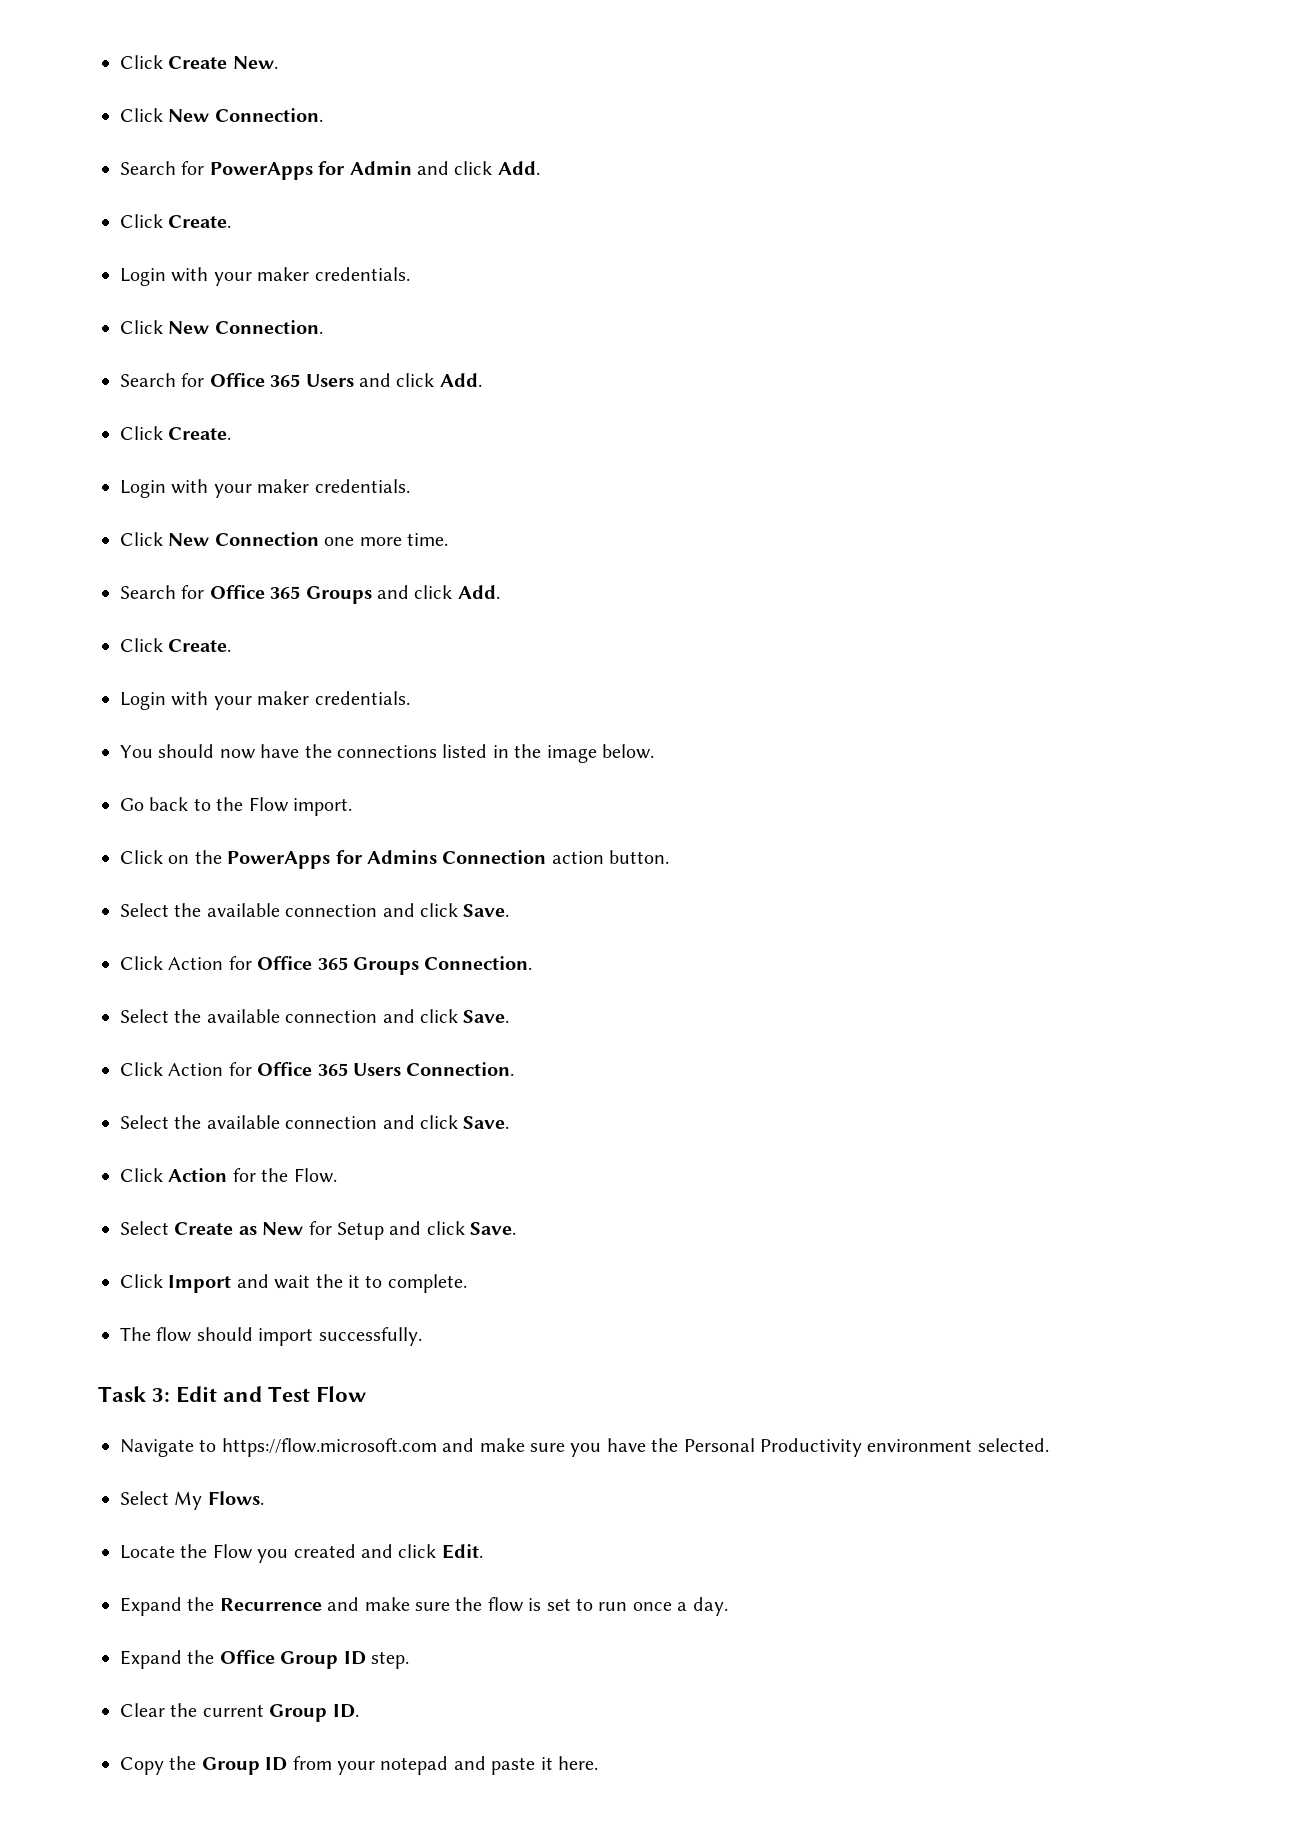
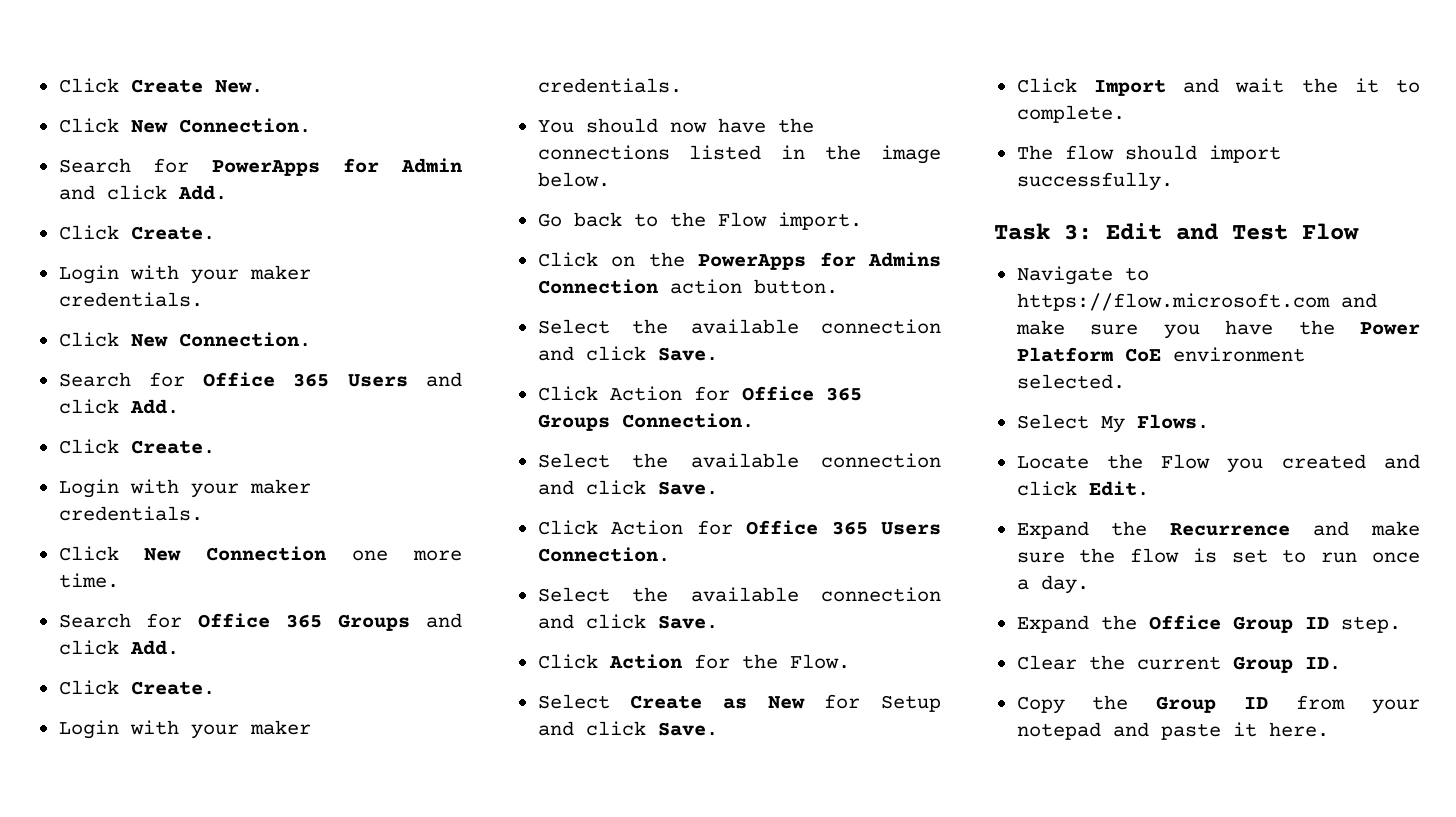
[683,1438,862,1457] Personal Productivity -> [1360,322,1420,335] [1016,347,1161,362] Power Platform CoE

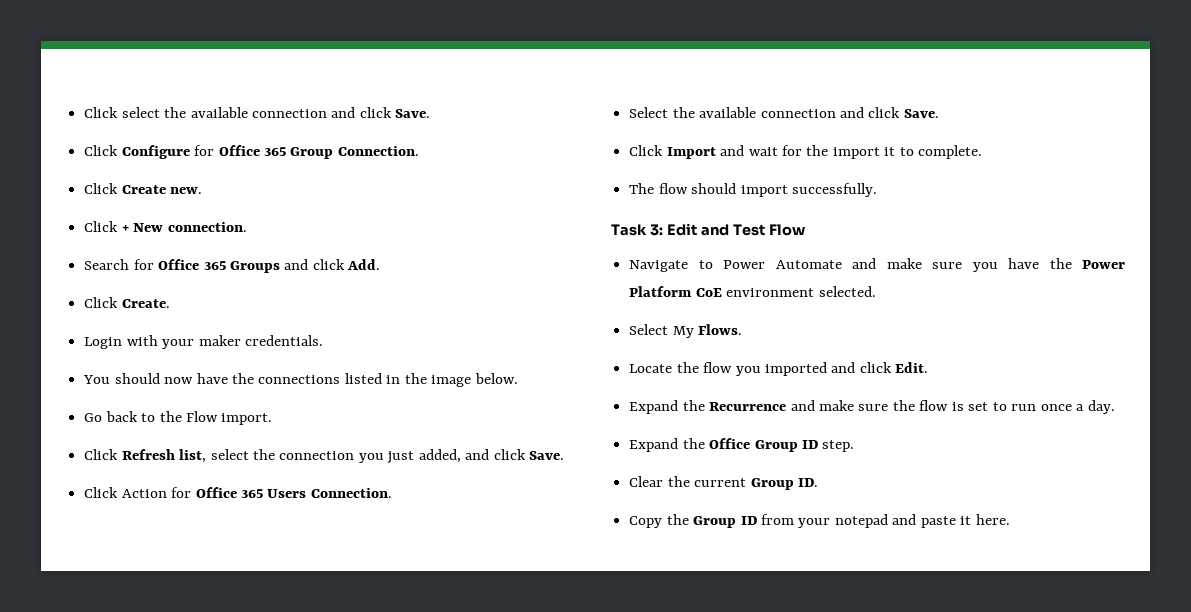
[58,78,263,93] [58,118,311,133] [58,158,462,176] [58,185,227,200] [58,225,215,240] [58,265,311,284] [58,292,203,307] [58,332,311,347] [58,372,463,387] [58,399,179,414] [58,439,215,454] [58,479,311,498] [58,506,203,521] [58,546,462,561] [58,573,119,588] Click Create New. // Click New Connection. // Search for PowerApps for Admin and click Add. // Click Create. // Login with your maker credentials. // Click New Connection. // Search for Office 365 Users and click Add. // Click Create. // Login with your maker credentials. // Click New Connection one more time. -> [84,107,431,118] [84,145,419,159] [84,183,203,194] [84,221,247,232] Click select the available connection and click Save. // Click Configure for Office 365 Group Connection. // Click Create new. // Click + New connection.
[611,252,941,270] [537,279,838,294] [537,319,941,334] [537,346,718,361] [537,386,862,401] [537,413,754,431] [537,453,941,468] on the PowerApps for Admins Connection action button. // Select the available connection and click Save. // Click Action for Office 365 Groups Connection. // Select the available connection -> [121,449,461,464] Refresh list, select the connection you just added,
[537,654,850,669] [537,694,941,712] [537,721,718,736] // Click Action for the Flow. // Select Create as New for Setup and click Save. -> (939, 113) none
[1301,78,1338,93] the -> [781,145,880,159] for the import
[1016,293,1330,311] https://flow.microsoft.com -> [723,260,842,269] Power Automate
[1161,454,1366,473] Flow you created -> [703,362,827,376] flow you imported

